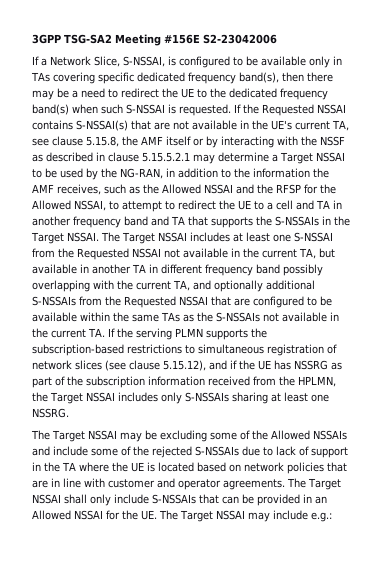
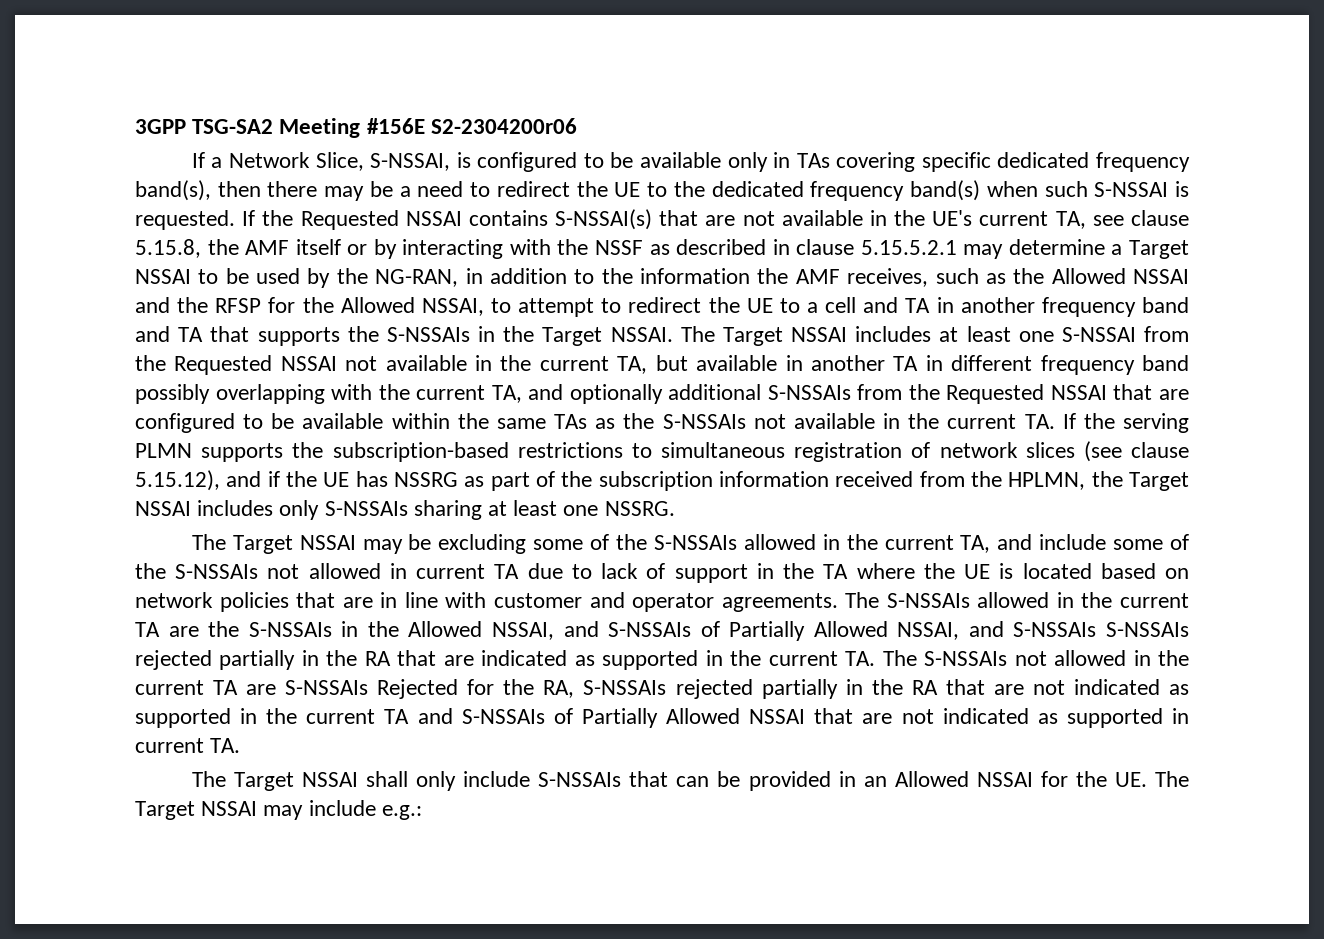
[203,34,277,44] S2-23042006 -> [430,118,577,134] S2-2304200r06
[270,430,347,440] Allowed NSSAIs -> [653,534,991,553] S-NSSAIs allowed in the current TA,
[152,446,239,458] rejected S-NSSAIs -> [175,563,520,579] S-NSSAIs not allowed in current TA
(306, 483) none -> [886,592,1189,608] [135,621,1189,641] [135,650,1190,670] [135,679,1189,699] [135,708,1189,728] [135,738,241,753] [191,771,226,787] S-NSSAIs allowed in the current TA are the S-NSSAIs in the Allowed NSSAI, and S-NSSAIs of Partially Allowed NSSAI, and S-NSSAIs S-NSSAIs rejected partially in the RA that are indicated as supported in the current TA. The S-NSSAIs not allowed in the current TA are S-NSSAIs Rejected for the RA, S-NSSAIs rejected partially in the RA that are not indicated as supported in the current TA and S-NSSAIs of Partially Allowed NSSAI that are not indicated as supported in current TA. // The

